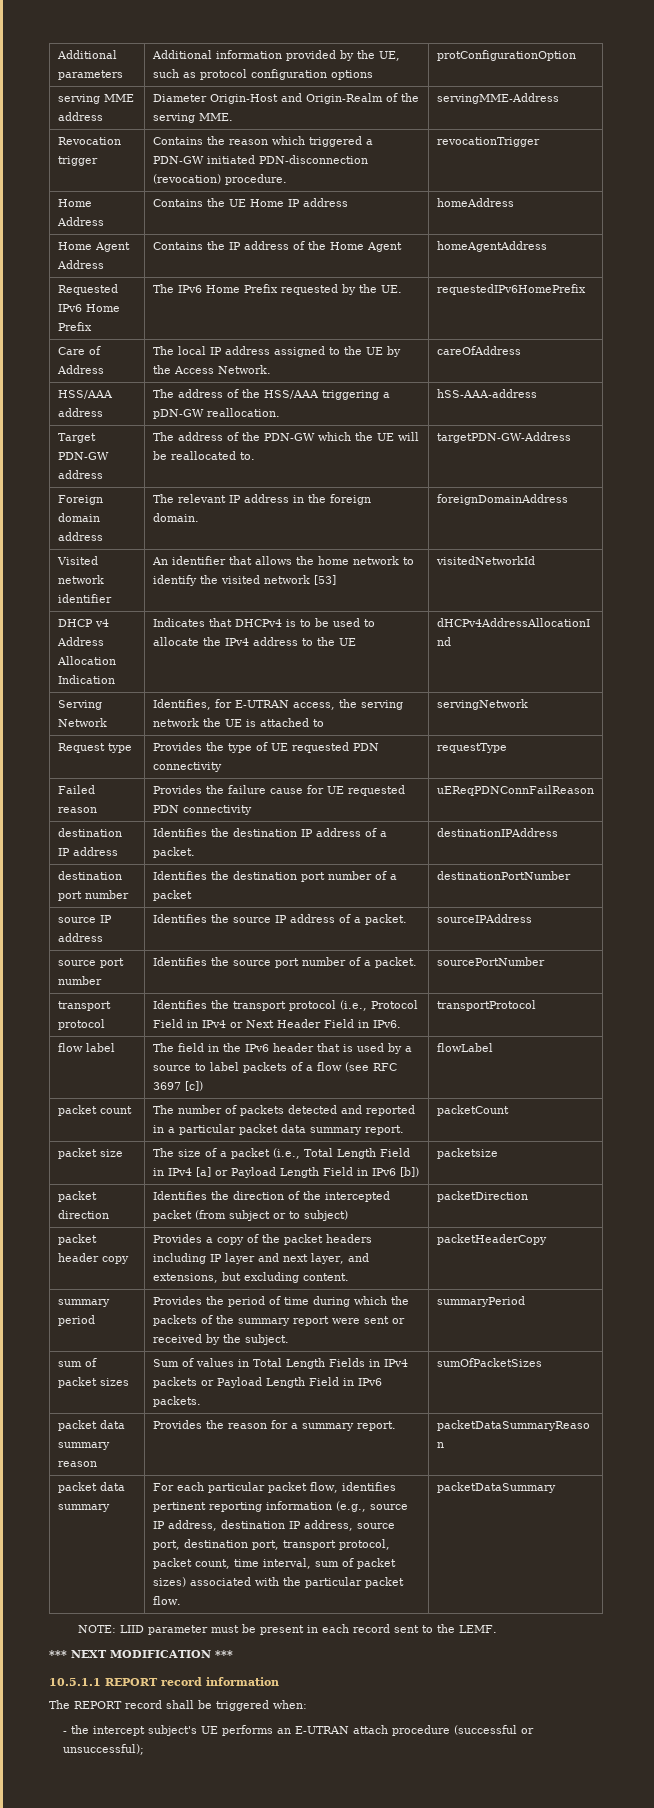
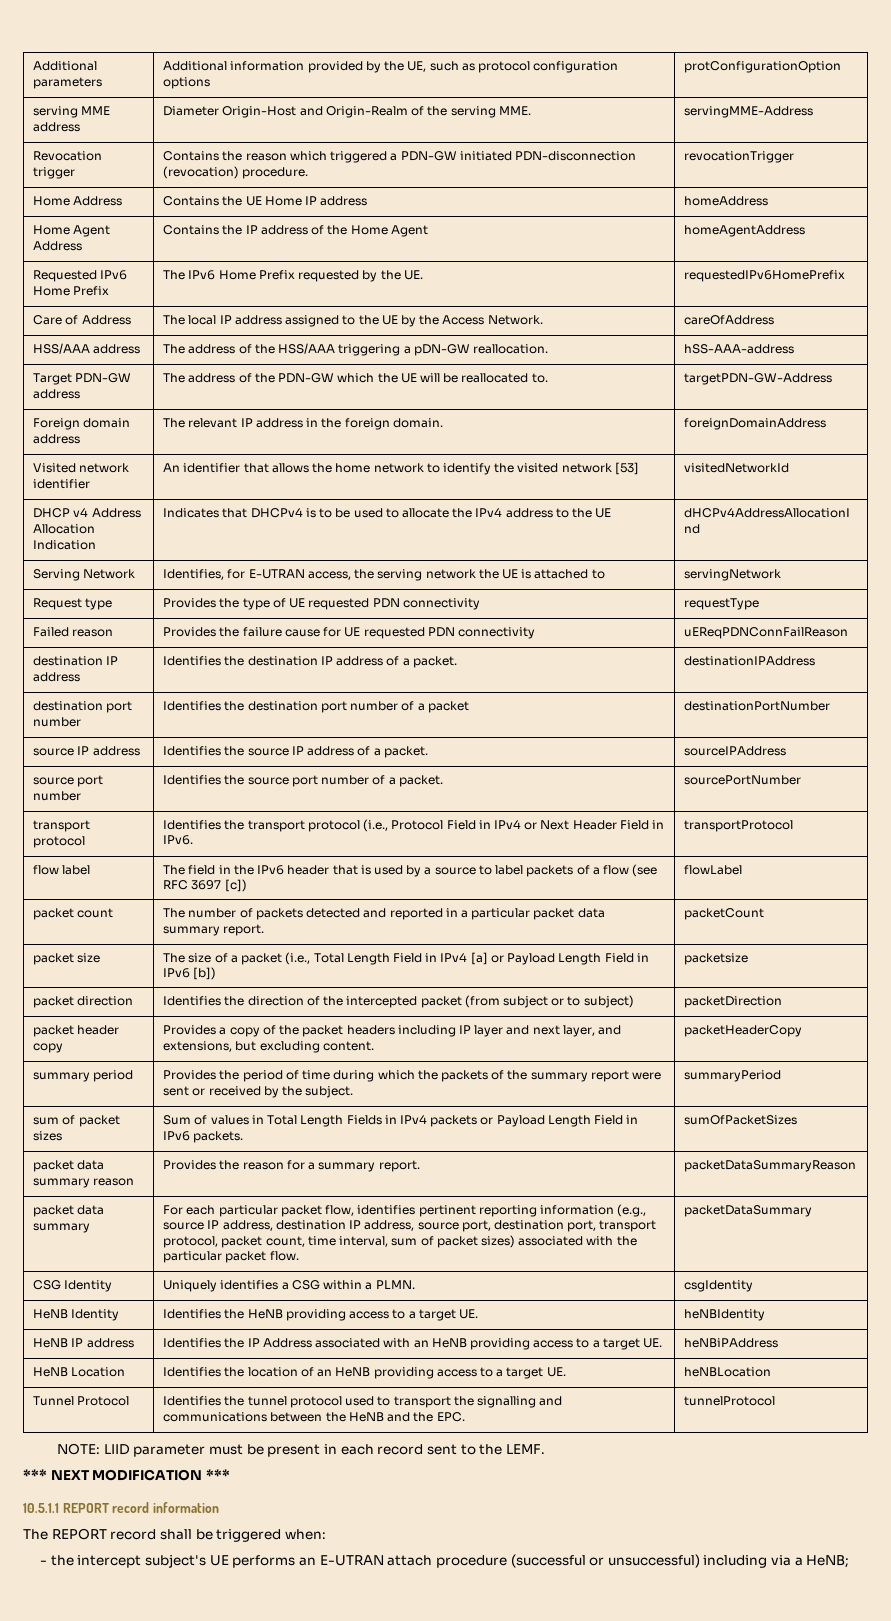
(556, 1487) none -> [33,1280,113,1292] [163,1280,415,1292] [684,1280,754,1292] [33,1309,120,1321] [163,1309,478,1321] [684,1309,766,1321] [33,1338,134,1348] [163,1338,663,1350] [684,1338,779,1348] [33,1367,126,1377] [163,1367,566,1379] [684,1367,772,1377] [33,1396,130,1406] [163,1396,563,1408] [163,1412,465,1422] [684,1396,776,1406] // CSG Identity | Uniquely identifies a CSG within a PLMN. | csgIdentity // HeNB Identity | Identifies the HeNB providing access to a target UE. | heNBIdentity // HeNB IP address | Identifies the IP Address associated with an HeNB providing access to a target UE. | heNBiPAddress // HeNB Location | Identifies the location of an HeNB providing access to a target UE. | heNBLocation // Tunnel Protocol | Identifies the tunnel protocol used to transport the signalling and communications between the HeNB and the EPC. | tunnelProtocol
[63,1744,145,1755] unsuccessful); -> [607,1554,850,1568] unsuccessful) including via a HeNB;

